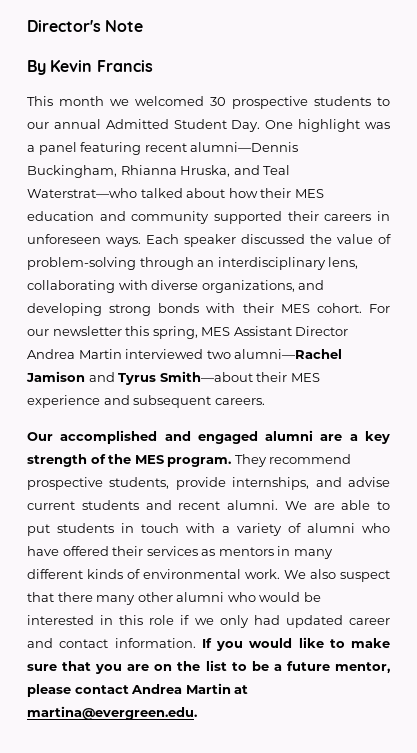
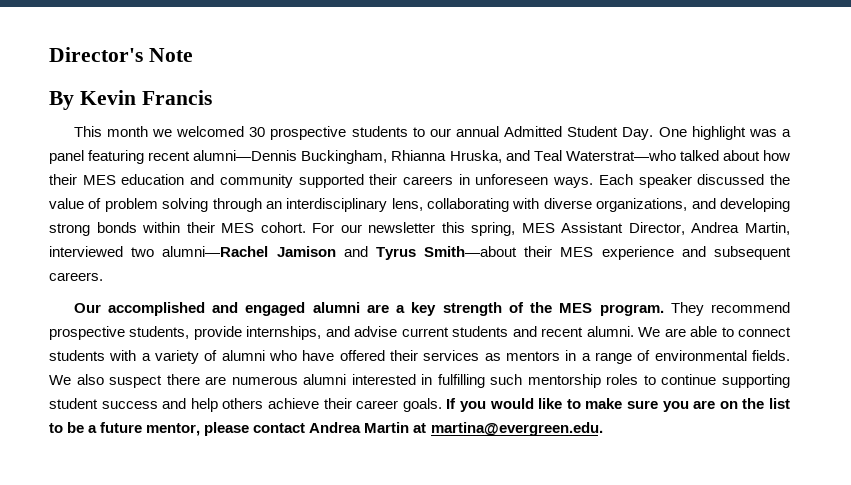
[27,257,136,270] problem-solving -> [104,198,209,212] problem solving
[206,303,236,313] with -> [142,222,181,233] within
[295,326,349,336] [27,349,122,359] Director Andrea Martin -> [628,222,790,235] Director, Andrea Martin,
[27,523,179,536] put students in touch -> [738,327,791,337] [49,350,105,361] connect students
[293,549,333,559] [27,569,123,579] many different kinds -> [581,352,632,364] a range
[245,569,280,579] work. -> [752,350,791,361] fields.
[27,592,321,605] [27,615,390,628] [27,638,196,648] that there many other alumni who would be interested in this role if we only had updated career and contact information. -> [166,374,790,388] [49,398,442,412] there are numerous alumni interested in fulfilling such mentorship roles to continue supporting student success and help others achieve their career goals.
[62,661,92,671] that -> (659, 404) none

